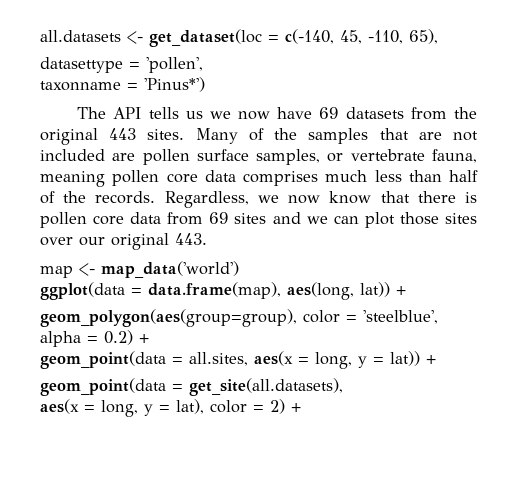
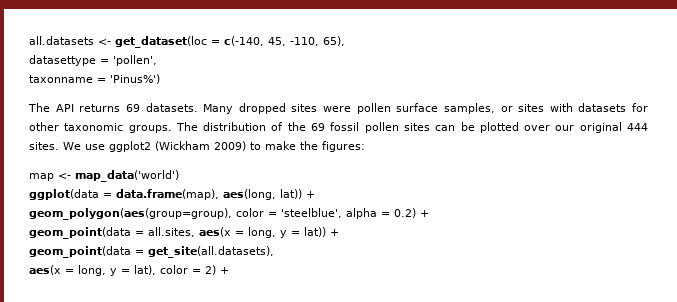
[144,77,205,92] 'Pinus*') -> [110,74,160,84] 'Pinus%')
[148,107,477,120] [40,128,479,145] [40,149,477,165] [40,170,478,187] [40,191,477,208] [40,212,477,228] [40,233,207,250] tells us we now have 69 datasets from the original 443 sites. Many of the samples that are not included are pollen surface samples, or vertebrate fauna, meaning pollen core data comprises much less than half of the records. Regardless, we now know that there is pollen core data from 69 sites and we can plot those sites over our original 443. -> [79,103,648,114] [29,122,648,133] [29,141,365,152] returns 69 datasets. Many dropped sites were pollen surface samples, or sites with datasets for other taxonomic groups. The distribution of the 69 fossil pollen sites can be plotted over our original 444 sites. We use ggplot2 (Wickham 2009) to make the figures:

